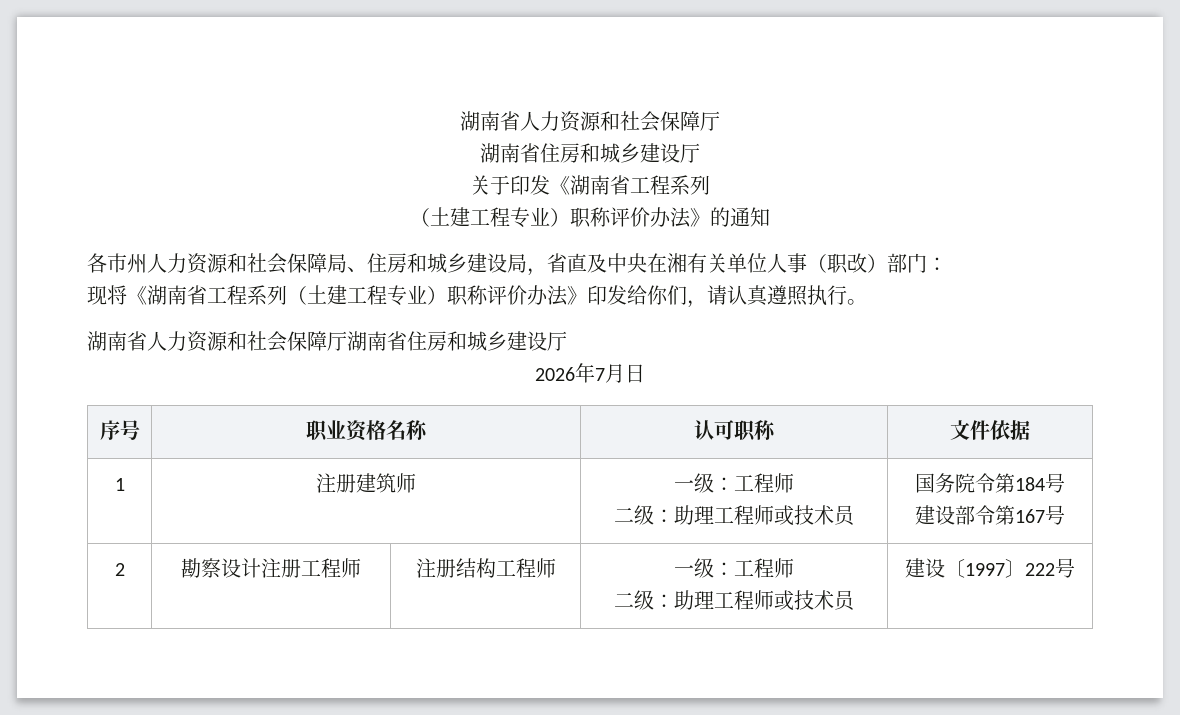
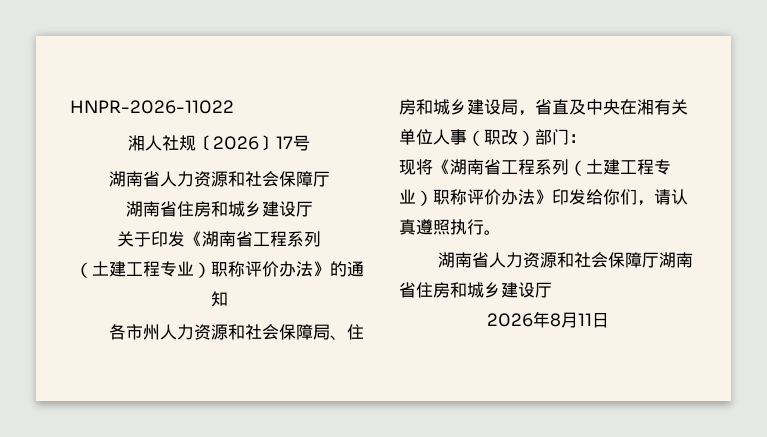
(460, 121) none -> [70,100,234,114] [128,135,310,151] HNPR-2026-11022 // 湘人社规〔2026〕17号 //
[595,364,645,383] [99,420,140,440] [306,420,428,442] [694,420,776,442] [950,420,1030,440] [114,478,125,491] [316,473,416,493] [674,473,794,493] [614,505,856,526] [915,473,1065,493] [915,505,1065,525] [114,563,125,576] [181,558,361,578] [415,558,556,578] [674,558,794,578] [614,590,856,611] [905,558,1075,578] 7月日 // 序号 | 职业资格名称 | 认可职称 | 文件依据 // 1 | 注册建筑师 | 一级：工程师 // 二级：助理工程师或技术员 | 国务院令第184号 // 建设部令第167号 // 2 | 勘察设计注册工程师 | 注册结构工程师 | 一级：工程师 // 二级：助理工程师或技术员 | 建设〔1997〕222号 -> [550,312,609,328] 8月11日

